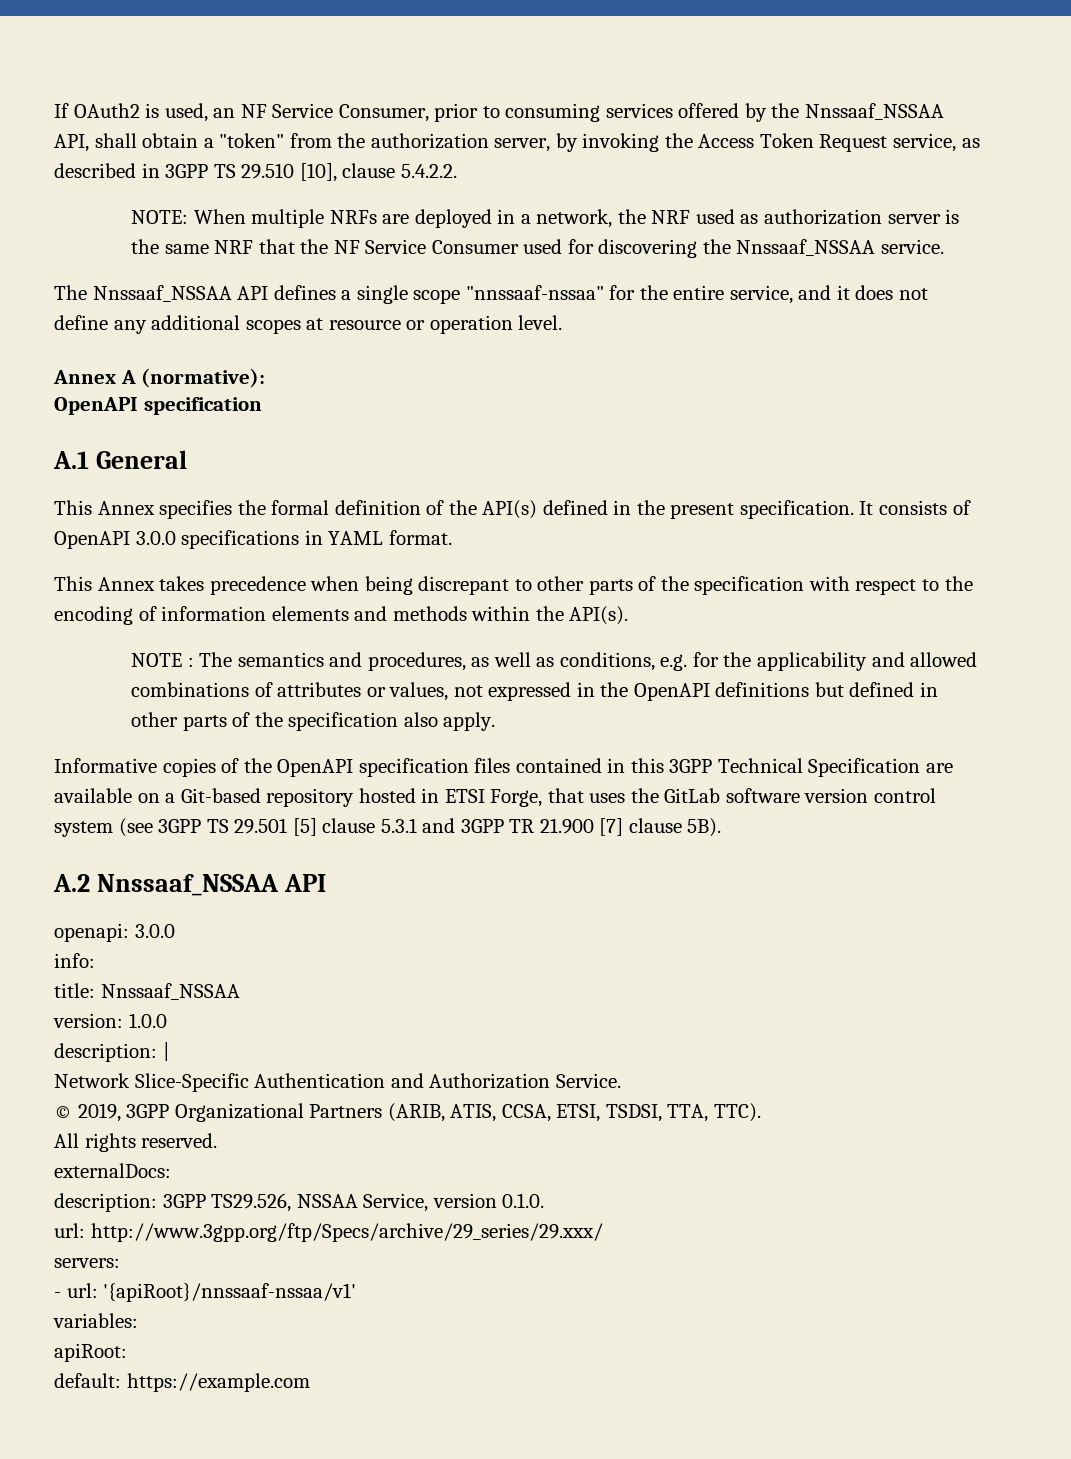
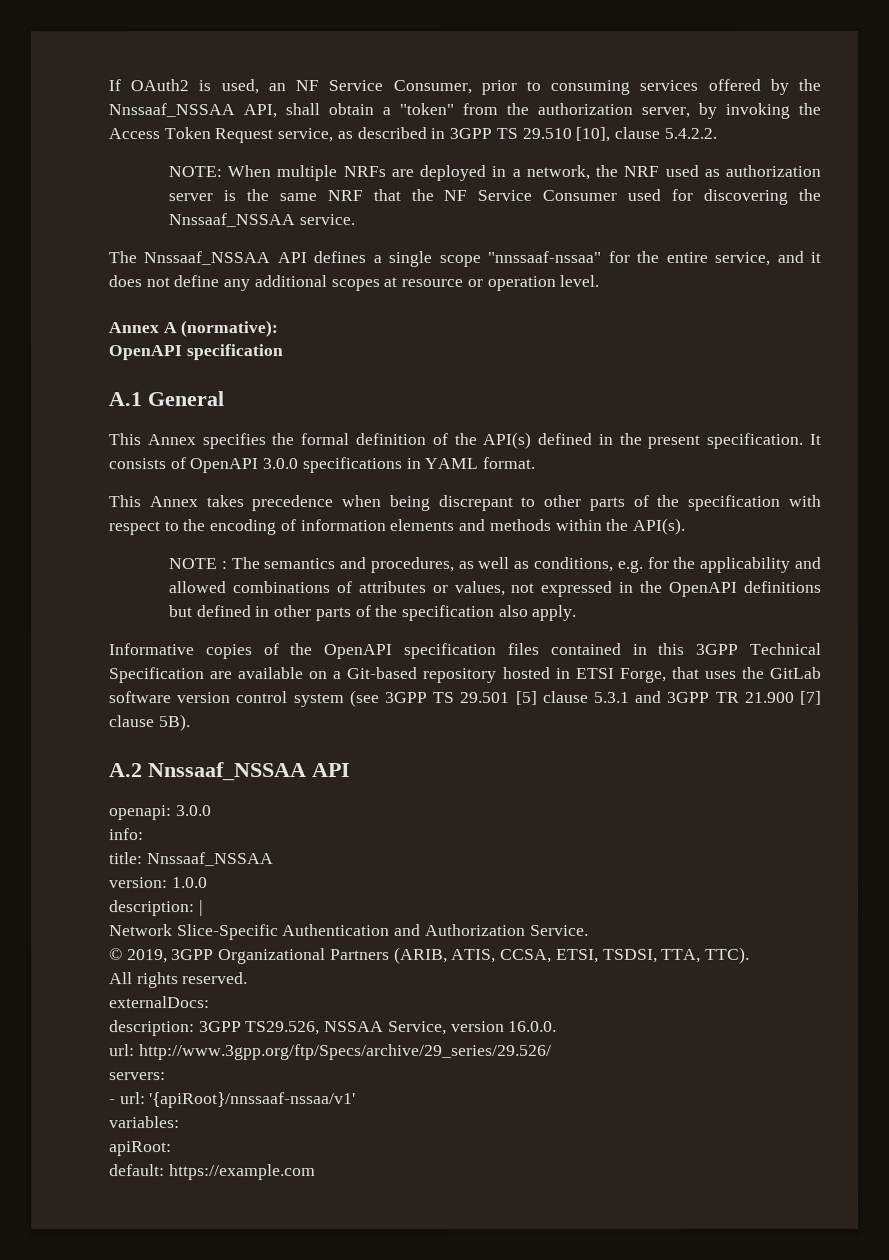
[502,1193,545,1208] [54,1223,603,1242] 0.1.0. // url: http://www.3gpp.org/ftp/Specs/archive/29_series/29.xxx/ -> [508,1020,558,1032] [109,1043,552,1061] 16.0.0. // url: http://www.3gpp.org/ftp/Specs/archive/29_series/29.526/

